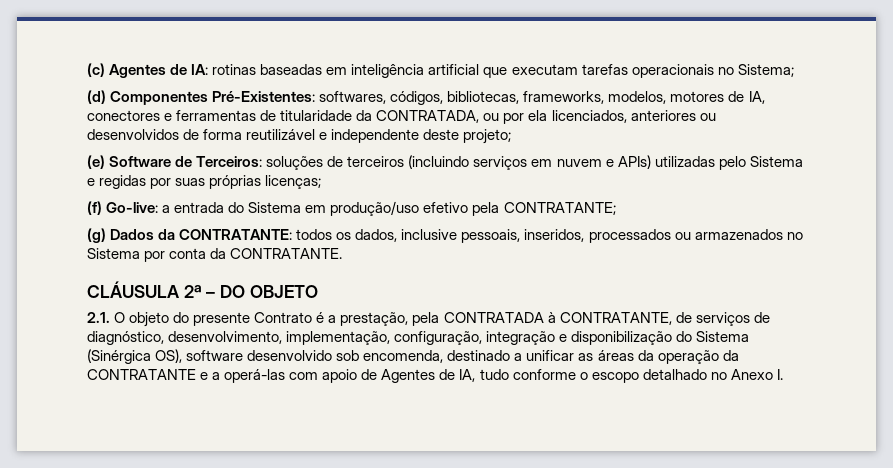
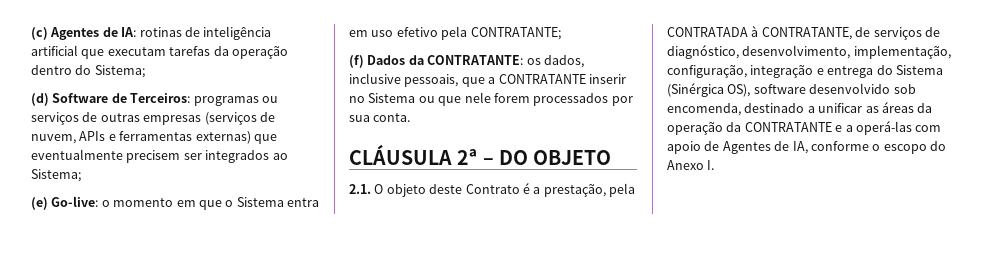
[260,64,348,75] baseadas em -> [184,27,200,37] de
[631,64,794,78] [87,90,765,105] [87,110,716,124] [87,129,512,144] [87,155,803,170] [87,175,322,189] [87,201,420,216] operacionais no Sistema; // (d) Componentes Pré-Existentes: softwares, códigos, bibliotecas, frameworks, modelos, motores de IA, conectores e ferramentas de titularidade da CONTRATADA, ou por ela licenciados, anteriores ou desenvolvidos de forma reutilizável e independente deste projeto; // (e) Software de Terceiros: soluções de terceiros (incluindo serviços em nuvem e APIs) utilizadas pelo Sistema e regidas por suas próprias licenças; // (f) Go-live: a entrada do Sistema em produção/uso -> [213,46,288,59] [31,65,145,78] [31,93,278,106] [31,112,275,125] [31,131,277,144] [31,149,288,163] [31,169,81,182] [31,196,319,210] [349,30,394,37] da operação dentro do Sistema; // (d) Software de Terceiros: programas ou serviços de outras empresas (serviços de nuvem, APIs e ferramentas externas) que eventualmente precisem ser integrados ao Sistema; // (e) Go-live: o momento em que o Sistema entra em uso
[87,228,106,243] (g) -> [349,55,364,68] (f)
[296,229,333,240] todos -> (524, 60) none
[524,229,803,243] [87,248,343,262] inseridos, processados ou armazenados no Sistema por conta da CONTRATANTE. -> [461,74,626,87] [349,92,633,106] [349,113,411,122] que a CONTRATANTE inserir no Sistema ou que nele forem processados por sua conta.
[173,312,251,326] do presente -> [429,184,463,194] deste
[571,331,673,345] disponibilização -> [827,66,874,78] entrega
[479,369,509,380] tudo -> (808, 147) none
[642,369,727,380] detalhado no -> [930,141,946,151] do

